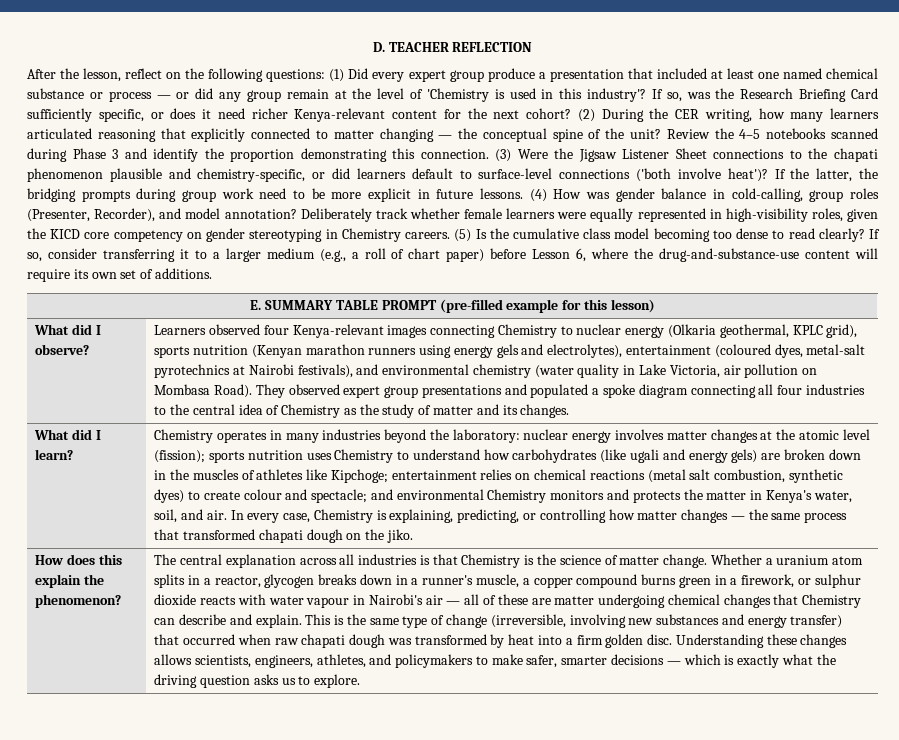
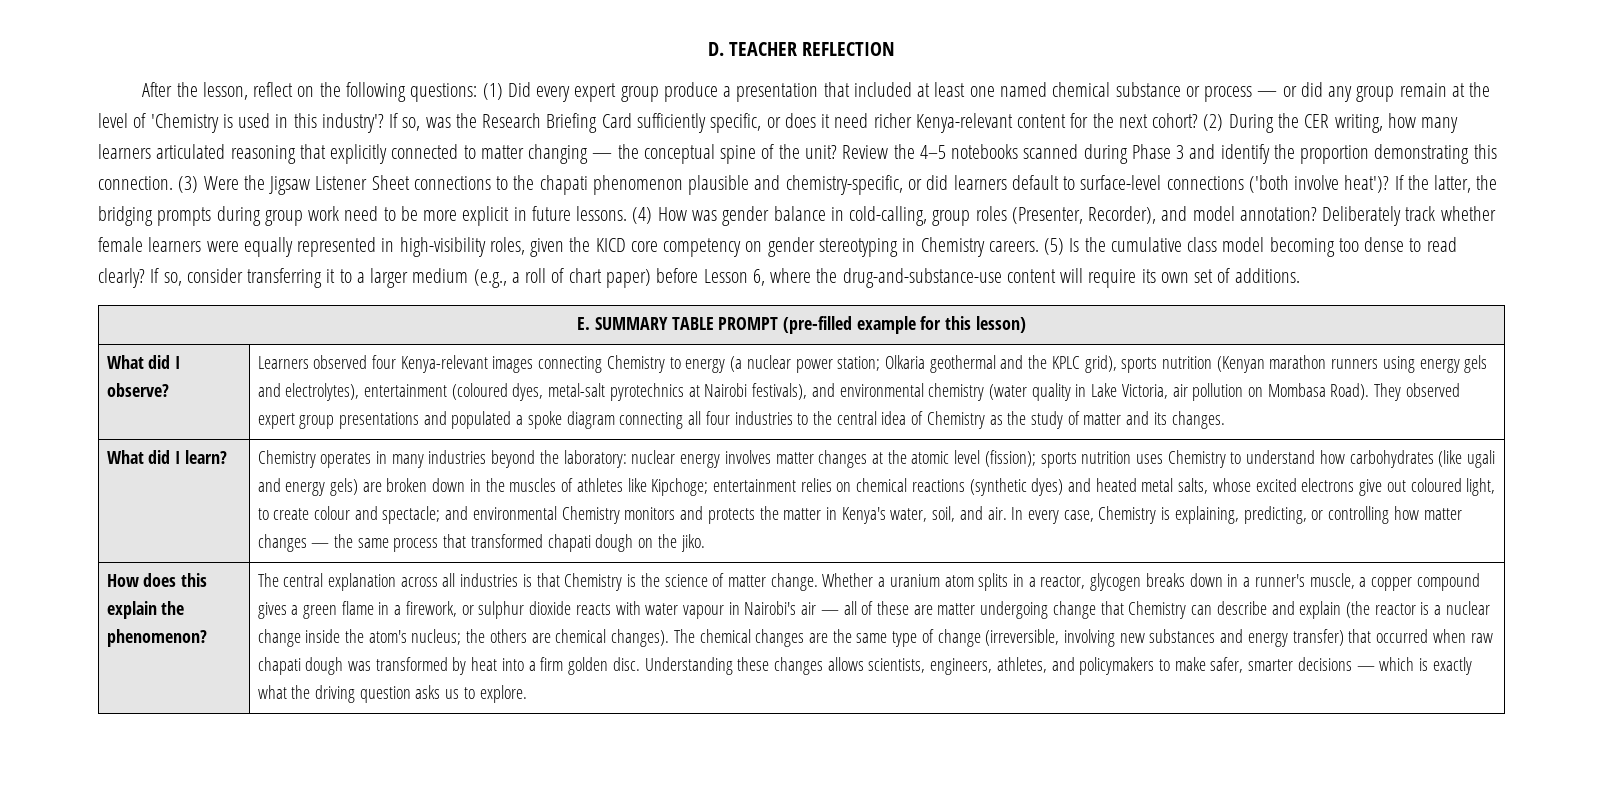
[576,324,789,338] nuclear energy (Olkaria geothermal, -> [685,355,1048,373] energy (a nuclear power station; Olkaria geothermal and the
[647,469,843,483] [154,489,185,503] (metal salt combustion, synthetic dyes) -> [969,478,1496,496] (synthetic dyes) and heated metal salts, whose excited electrons give out coloured light,
[641,574,711,588] burns green -> [257,601,374,619] gives a green flame
[667,594,771,608] chemical changes -> [1052,601,1096,619] change
[255,614,345,628] explain. This is -> [1299,601,1490,619] [257,629,828,647] explain (the reactor is a nuclear change inside the atom's nucleus; the others are chemical changes). The chemical changes are

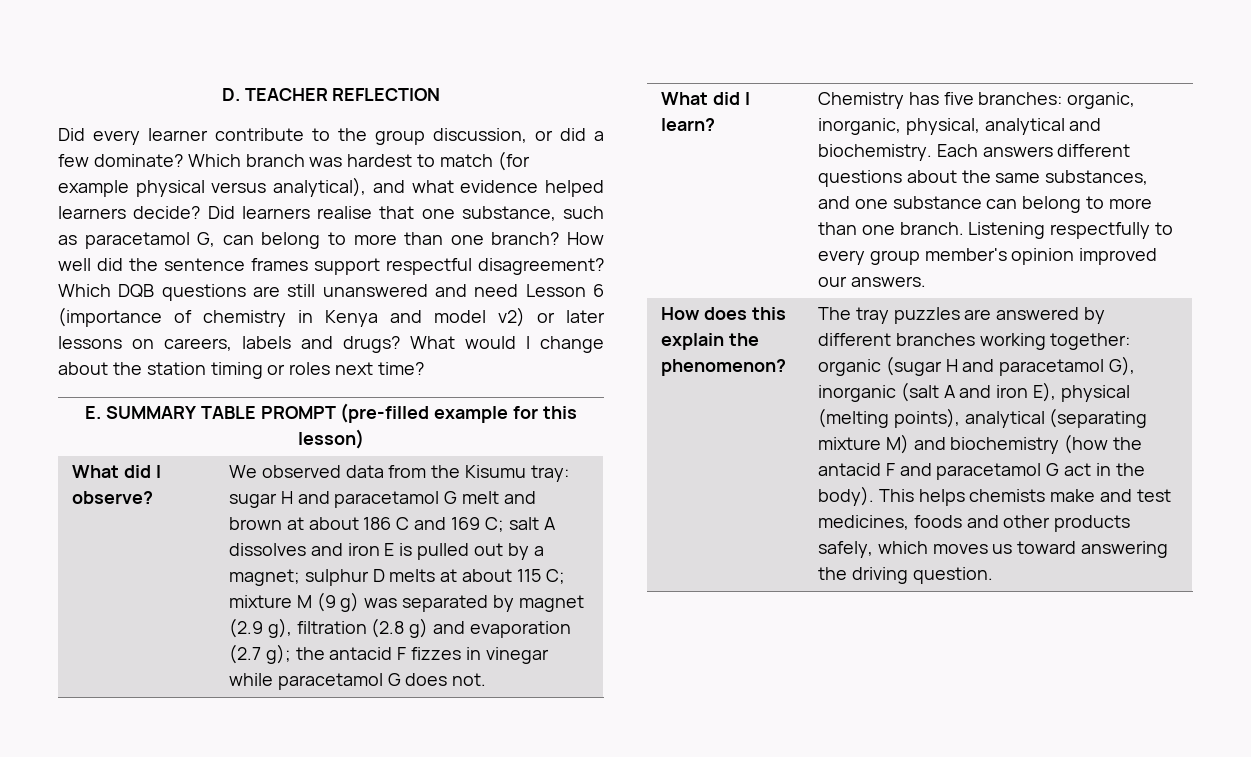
[142,82,1491,102] [98,113,1459,133] [98,144,1497,164] [98,175,1498,195] [98,206,1496,226] [98,237,1457,257] [98,268,1300,288] After the lesson, reflect on the following questions: (1) Did every expert group produce a presentation that included at least one named chemical substance or process — or did any group remain at the level of 'Chemistry is used in this industry'? If so, was the Research Briefing Card sufficiently specific, or does it need richer Kenya-relevant content for the next cohort? (2) During the CER writing, how many learners articulated reasoning that explicitly connected to matter changing — the conceptual spine of the unit? Review the 4–5 notebooks scanned during Phase 3 and identify the proportion demonstrating this connection. (3) Were the Jigsaw Listener Sheet connections to the chapati phenomenon plausible and chemistry-specific, or did learners default to surface-level connections ('both involve heat')? If the latter, the bridging prompts during group work need to be more explicit in future lessons. (4) How was gender balance in cold-calling, group roles (Presenter, Recorder), and model annotation? Deliberately track whether female learners were equally represented in high-visibility roles, given the KICD core competency on gender stereotyping in Chemistry careers. (5) Is the cumulative class model becoming too dense to read clearly? If so, consider transferring it to a larger medium (e.g., a roll of chart paper) before Lesson 6, where the drug-and-substance-use content will require its own set of additions. -> [58,128,604,145] [58,151,530,171] [58,177,604,197] [58,206,604,221] [58,232,605,249] [58,258,604,275] [58,284,604,301] [58,307,605,327] [58,336,604,353] [58,362,425,379] Did every learner contribute to the group discussion, or did a few dominate? Which branch was hardest to match (for example physical versus analytical), and what evidence helped learners decide? Did learners realise that one substance, such as paracetamol G, can belong to more than one branch? How well did the sentence frames support respectful disagreement? Which DQB questions are still unanswered and need Lesson 6 (importance of chemistry in Kenya and model v2) or later lessons on careers, labels and drugs? What would I change about the station timing or roles next time?
[257,355,1488,373] [257,383,1460,401] [257,411,1225,429] Learners observed four Kenya-relevant images connecting Chemistry to energy (a nuclear power station; Olkaria geothermal and the KPLC grid), sports nutrition (Kenyan marathon runners using energy gels and electrolytes), entertainment (coloured dyes, metal-salt pyrotechnics at Nairobi festivals), and environmental chemistry (water quality in Lake Victoria, air pollution on Mombasa Road). They observed expert group presentations and populated a spoke diagram connecting all four industries to the central idea of Chemistry as the study of matter and its changes. -> [228,465,570,482] [228,491,537,508] [228,517,556,532] [228,543,544,560] [228,569,565,586] [228,592,584,612] [228,618,572,638] [228,644,549,664] [228,673,487,690] We observed data from the Kisumu tray: sugar H and paracetamol G melt and brown at about 186 C and 169 C; salt A dissolves and iron E is pulled out by a magnet; sulphur D melts at about 115 C; mixture M (9 g) was separated by magnet (2.9 g), filtration (2.8 g) and evaporation (2.7 g); the antacid F fizzes in vinegar while paracetamol G does not.
[320,450,1496,468] [257,478,1496,496] [257,506,1462,524] [257,534,705,552] operates in many industries beyond the laboratory: nuclear energy involves matter changes at the atomic level (fission); sports nutrition uses Chemistry to understand how carbohydrates (like ugali and energy gels) are broken down in the muscles of athletes like Kipchoge; entertainment relies on chemical reactions (synthetic dyes) and heated metal salts, whose excited electrons give out coloured light, to create colour and spectacle; and environmental Chemistry monitors and protects the matter in Kenya's water, soil, and air. In every case, Chemistry is explaining, predicting, or controlling how matter changes — the same process that transformed chapati dough on the jiko. -> [908,92,1136,109] [817,118,1102,135] [817,144,1131,161] [817,170,1149,187] [817,196,1153,213] [817,222,1174,239] [817,248,1158,265] [817,276,926,287] has five branches: organic, inorganic, physical, analytical and biochemistry. Each answers different questions about the same substances, and one substance can belong to more than one branch. Listening respectfully to every group member's opinion improved our answers.
[283,573,1480,591] [257,601,1490,619] [257,629,1493,647] [257,657,1472,675] [257,685,527,703] central explanation across all industries is that Chemistry is the science of matter change. Whether a uranium atom splits in a reactor, glycogen breaks down in a runner's muscle, a copper compound gives a green flame in a firework, or sulphur dioxide reacts with water vapour in Nairobi's air — all of these are matter undergoing change that Chemistry can describe and explain (the reactor is a nuclear change inside the atom's nucleus; the others are chemical changes). The chemical changes are the same type of change (irreversible, involving new substances and energy transfer) that occurred when raw chapati dough was transformed by heat into a firm golden disc. Understanding these changes allows scientists, engineers, athletes, and policymakers to make safer, smarter decisions — which is exactly what the driving question asks us to explore. -> [855,307,1106,324] [817,333,1131,350] [817,356,1136,376] [817,382,1131,402] [817,408,1148,428] [817,434,1143,454] [817,463,1145,480] [817,486,1172,506] [817,515,1131,532] [817,541,1169,558] [817,567,993,584] tray puzzles are answered by different branches working together: organic (sugar H and paracetamol G), inorganic (salt A and iron E), physical (melting points), analytical (separating mixture M) and biochemistry (how the antacid F and paracetamol G act in the body). This helps chemists make and test medicines, foods and other products safely, which moves us toward answering the driving question.

